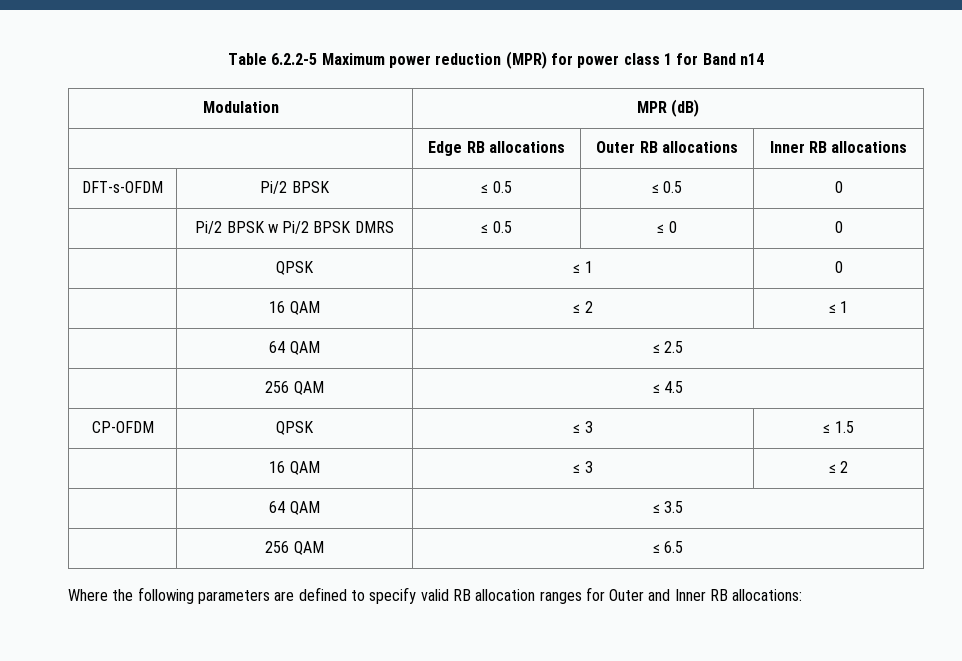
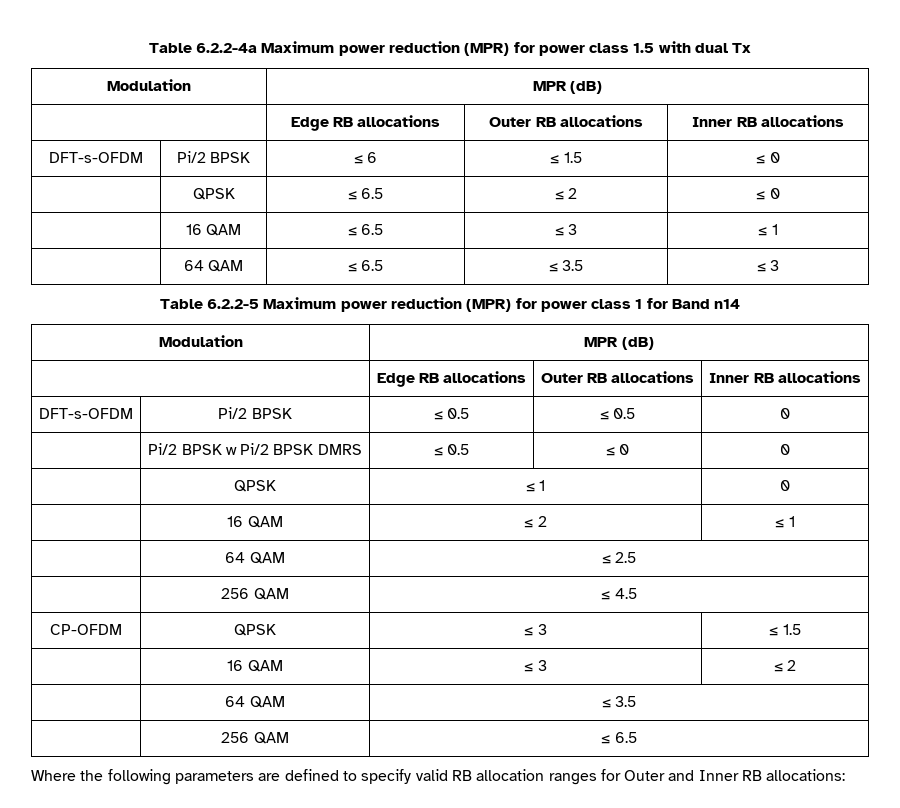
[228,53,268,65] Table -> [148,41,752,56] [107,79,191,91] [532,81,603,94] [290,115,441,131] [489,115,643,127] [692,115,844,127] [49,152,143,163] [176,151,251,163] [353,152,378,164] [550,152,582,164] [756,152,780,164] [192,188,235,200] [347,188,384,200] [554,188,578,200] [756,188,780,200] [185,224,242,236] [347,224,384,236] [554,224,578,236] [758,224,778,236] [183,260,244,272] [347,260,384,272] [548,260,584,272] [756,260,780,272] [159,299,203,309] Table 6.2.2-4a Maximum power reduction (MPR) for power class 1.5 with dual Tx // Modulation | MPR (dB) // | Edge RB allocations | Outer RB allocations | Inner RB allocations // DFT-s-OFDM | Pi/2 BPSK | ≤ 6 | ≤ 1.5 | ≤ 0 // | QPSK | ≤ 6.5 | ≤ 2 | ≤ 0 // | 16 QAM | ≤ 6.5 | ≤ 3 | ≤ 1 // | 64 QAM | ≤ 6.5 | ≤ 3.5 | ≤ 3 // Table

